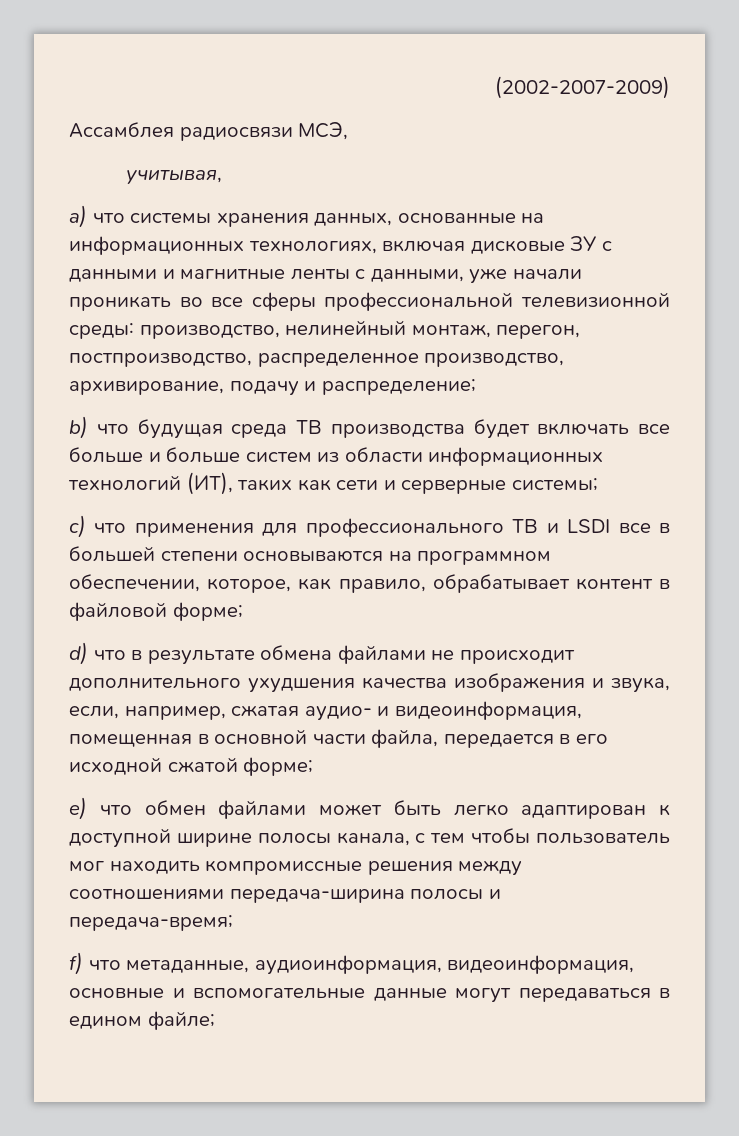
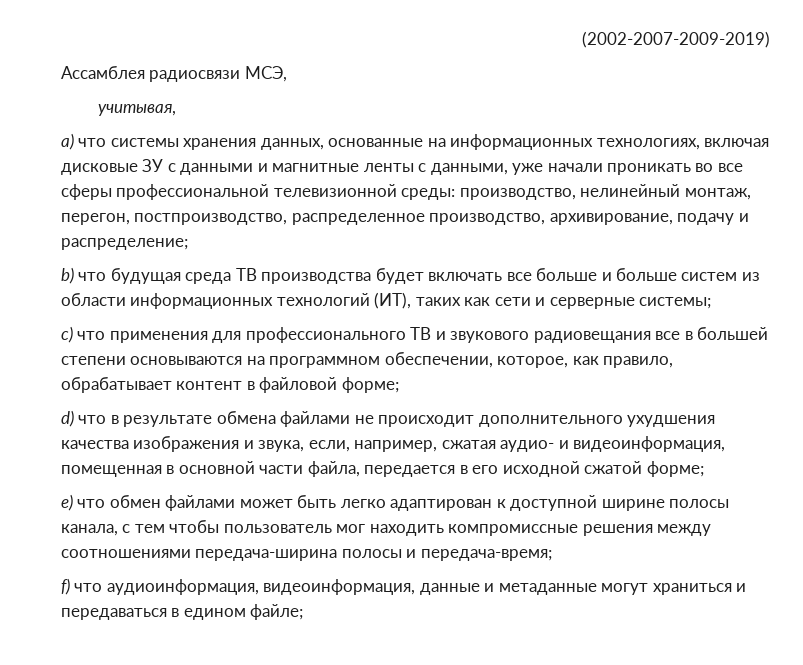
[495,76,670,99] (2002-2007-2009) -> [582,31,770,48] (2002-2007-2009-2019)
[567,519,611,533] LSDI -> [450,331,651,343] звукового радиовещания
[126,960,250,973] метаданные, -> (103, 587) none
[69,988,511,1003] основные и вспомогательные данные могут -> [419,583,747,595] данные и метаданные могут храниться и

